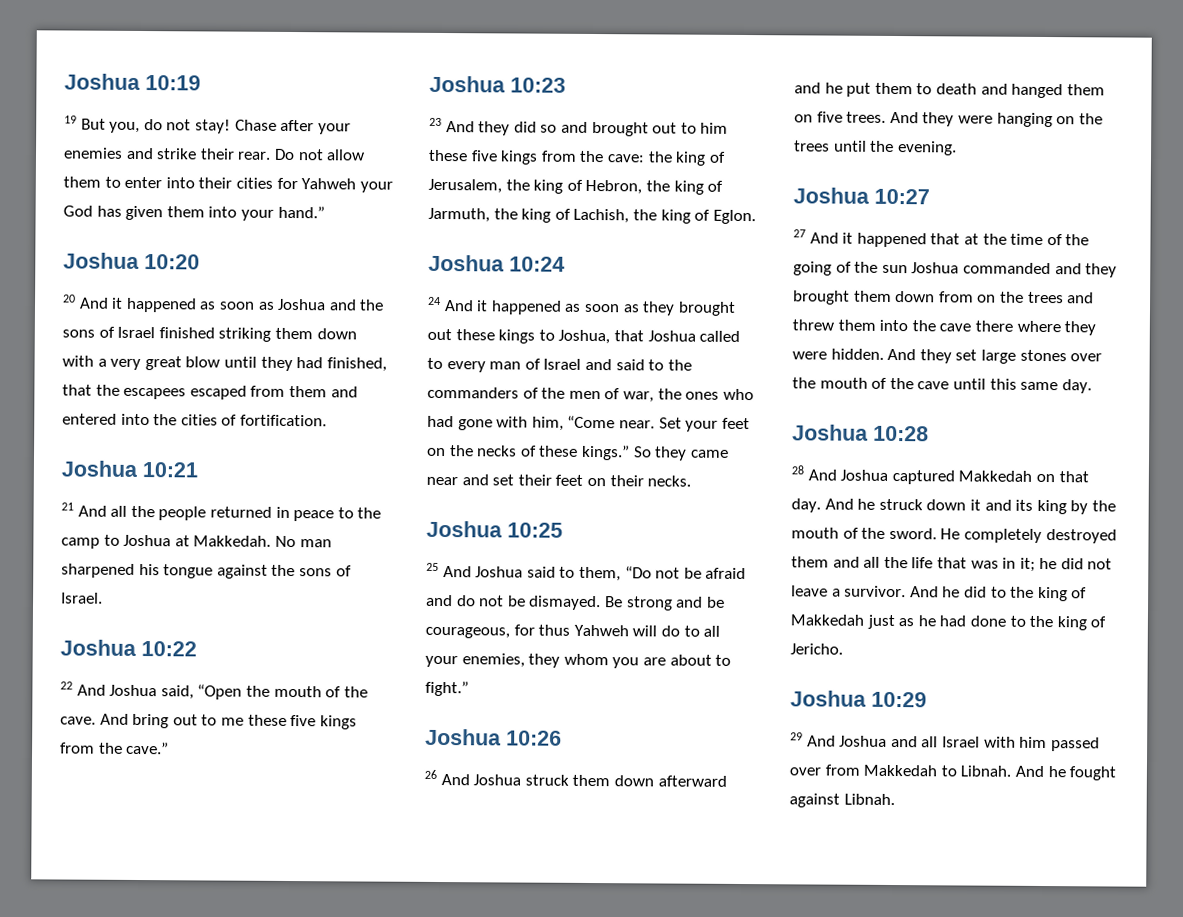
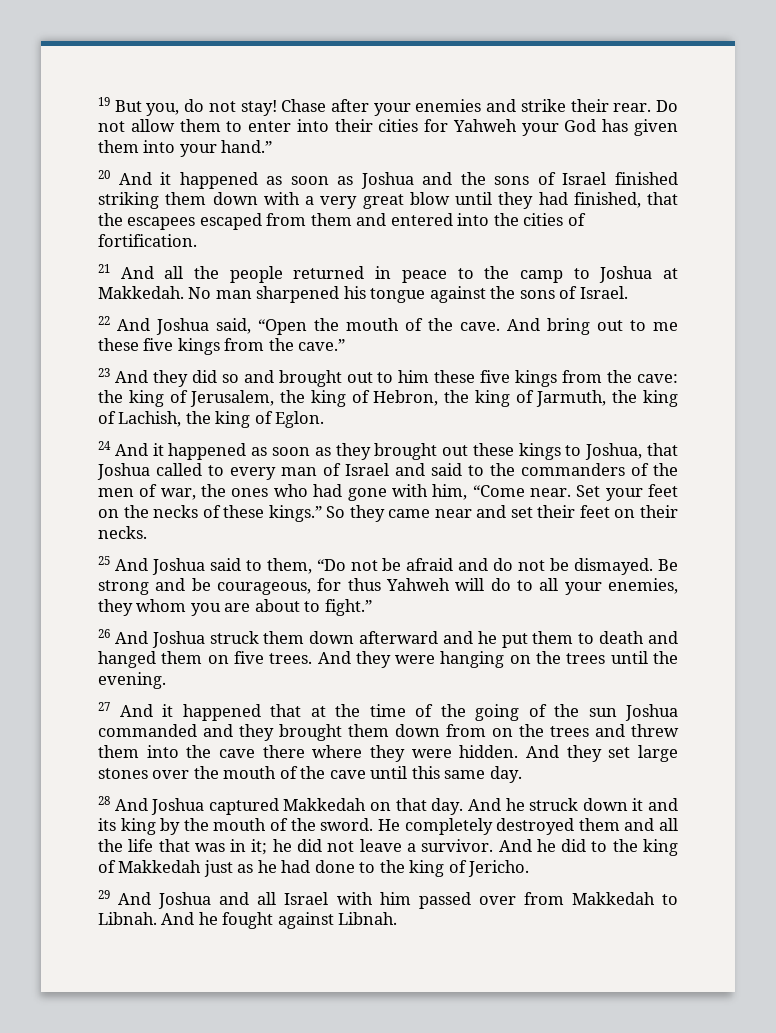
[64,73,201,91] Joshua 10:19 // -> (98, 101) none
[63,252,200,270] // Joshua 10:20 -> (273, 146) none
[61,460,198,478] // Joshua 10:21 -> (197, 240) none
[60,639,197,657] // Joshua 10:22 -> (628, 292) none
[429,75,566,93] // Joshua 10:23 -> (346, 345) none
[428,254,565,272] // Joshua 10:24 -> (325, 419) none
[426,520,563,538] // Joshua 10:25 -> (147, 532) none
[425,728,562,746] // Joshua 10:26 -> (372, 607) none
[793,187,930,205] // Joshua 10:27 -> (166, 680) none
[792,424,929,442] // Joshua 10:28 -> (522, 774) none
[790,690,927,708] // Joshua 10:29 -> (530, 868) none

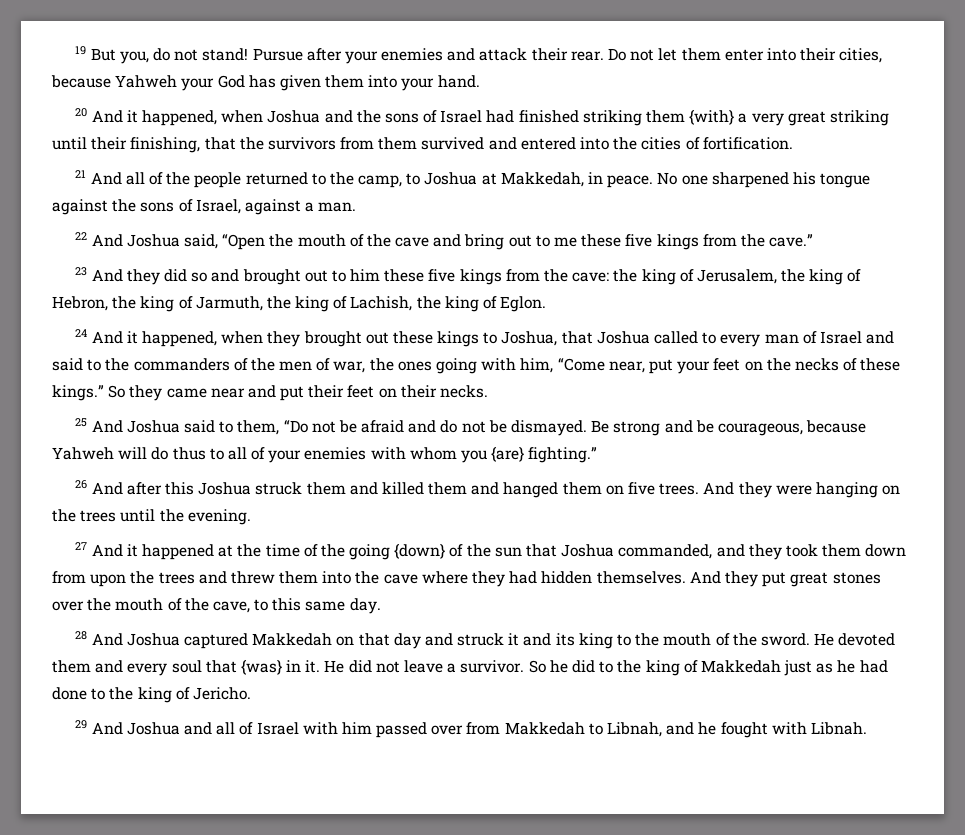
[240,99,327,116] stay! Chase -> [202,48,303,61] stand! Pursue
[520,99,566,112] strike -> [479,48,528,61] attack
[130,119,243,132] allow them to -> [658,48,721,61] let them
[378,119,449,132] cities for -> [839,48,883,63] [51,75,111,88] cities, because
[221,140,273,153] hand.” -> [437,75,480,88] hand.
[179,172,354,189] happened as soon as -> [141,110,264,126] happened, when
(607, 178) none -> [486,110,515,123] had
[212,192,300,205] down with -> [689,109,735,125] {with}
[409,192,678,209] [98,213,262,230] blow until they had finished, that the escapees escaped -> [829,110,889,126] [52,137,336,153] striking until their finishing, that the survivors
(352, 219) none -> [421,137,485,150] survived
(184, 272) none -> [148,172,163,185] of
[375,266,563,283] in peace to the camp -> [311,172,403,188] to the camp,
[98,286,252,299] Makkedah. No man -> [500,172,708,188] Makkedah, in peace. No one
[579,286,628,299] Israel. -> [195,199,357,215] Israel, against a man.
[460,318,540,331] cave. And -> [395,234,462,247] cave and
[168,443,331,460] happened as soon as -> [141,331,264,347] happened, when
[273,484,387,501] who had gone -> [436,358,478,374] going
[529,485,601,497] near. Set -> [608,359,673,374] near, put
[510,507,533,518] set -> [280,386,305,401] put
[317,578,381,591] for thus -> [806,420,867,433] because
(511, 584) none -> [172,447,206,460] thus
[564,578,678,595] [98,599,372,616] your enemies, they whom you are about to fight.” -> [251,446,598,463] of your enemies with whom you {are} fighting.”
(148, 637) none -> [126,482,194,495] after this
[309,631,645,648] down afterward and he put them to death -> [349,482,468,495] and killed them
[270,704,301,717] that -> (214, 552) none
(519, 712) none -> [394,543,446,559] {down}
[625,704,678,721] [98,724,197,737] Joshua commanded -> [525,544,713,559] that Joshua commanded,
[279,724,342,741] brought -> [785,544,818,557] took
[492,728,513,737] on -> [90,574,127,587] upon
[262,745,305,758] there -> (418, 579) none
[411,745,678,762] were hidden. And they set large -> [509,571,829,587] had hidden themselves. And they put great
[329,766,408,779] cave until -> [212,599,269,613] cave, to
[431,798,628,815] day. And he struck down -> [393,633,505,649] day and struck
[160,818,181,835] by -> [616,634,631,646] to
[404,818,679,835] [98,839,292,855] completely destroyed them and all the life that was in it; he -> [838,633,896,646] [52,659,345,676] devoted them and every soul that {was} in it. He
[498,839,532,852] And -> [528,660,546,673] So
(277, 898) none -> [239,722,254,735] of
[98,912,195,925] Libnah. And -> [606,722,695,737] Libnah, and
[277,912,334,929] against -> [771,722,807,735] with

